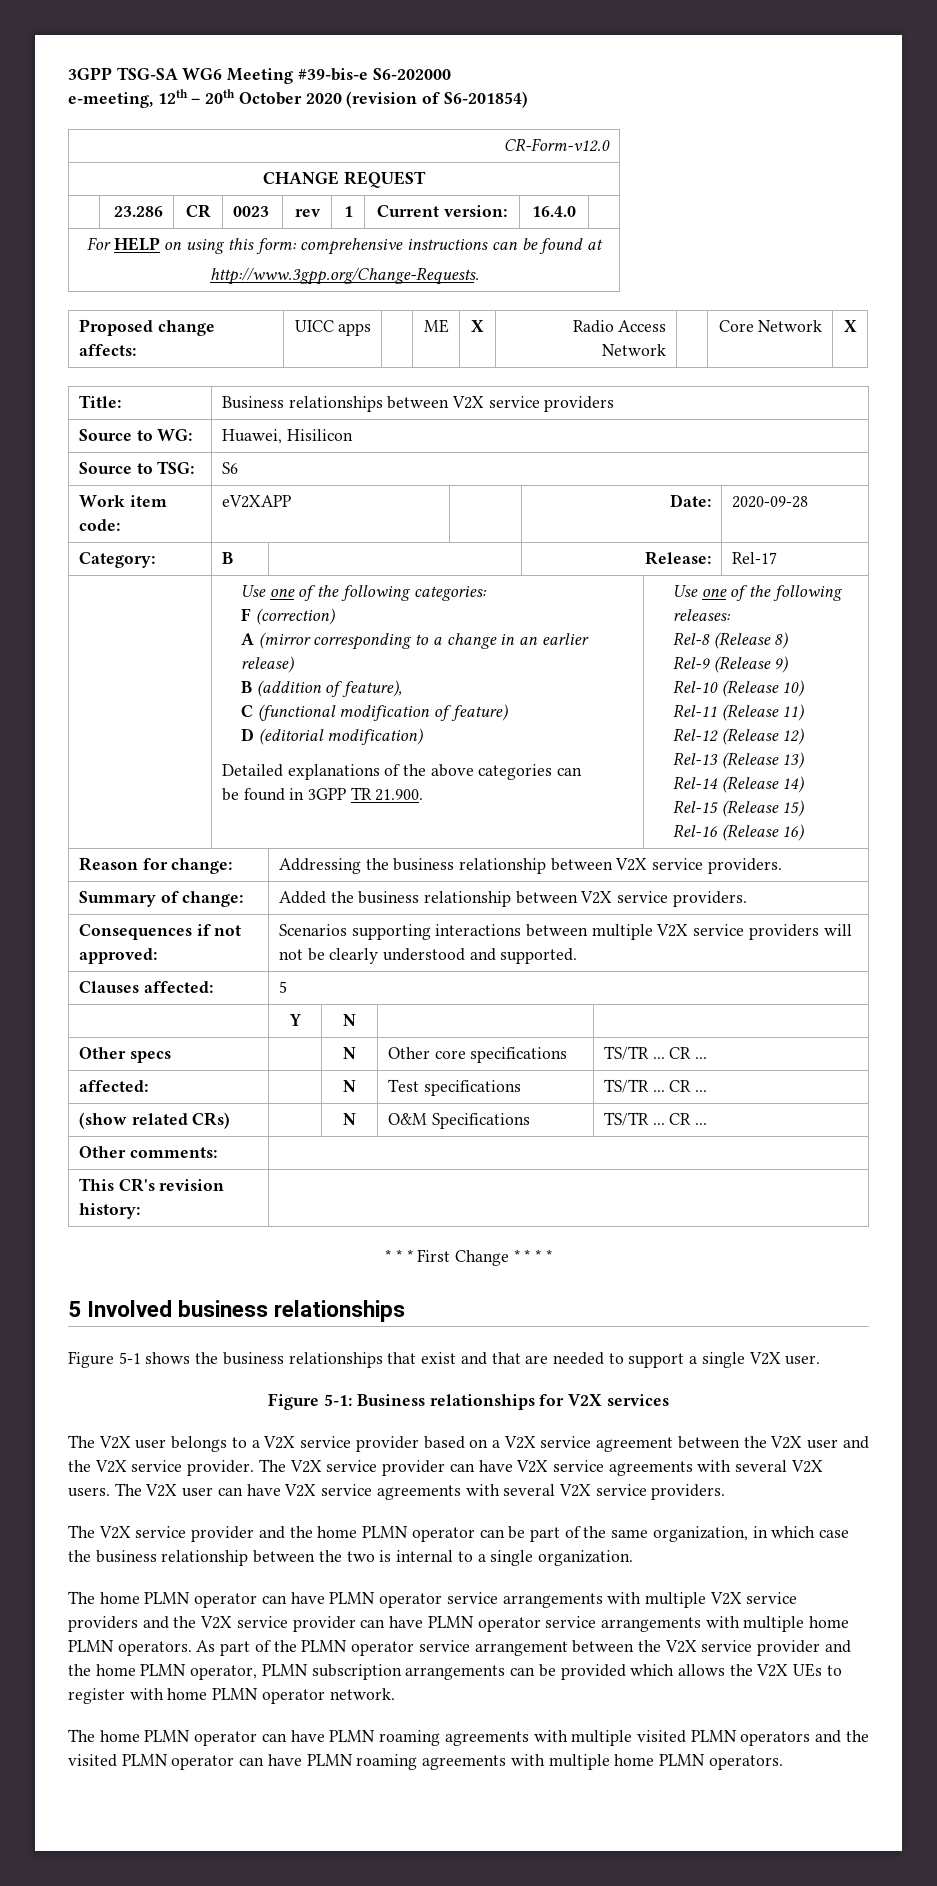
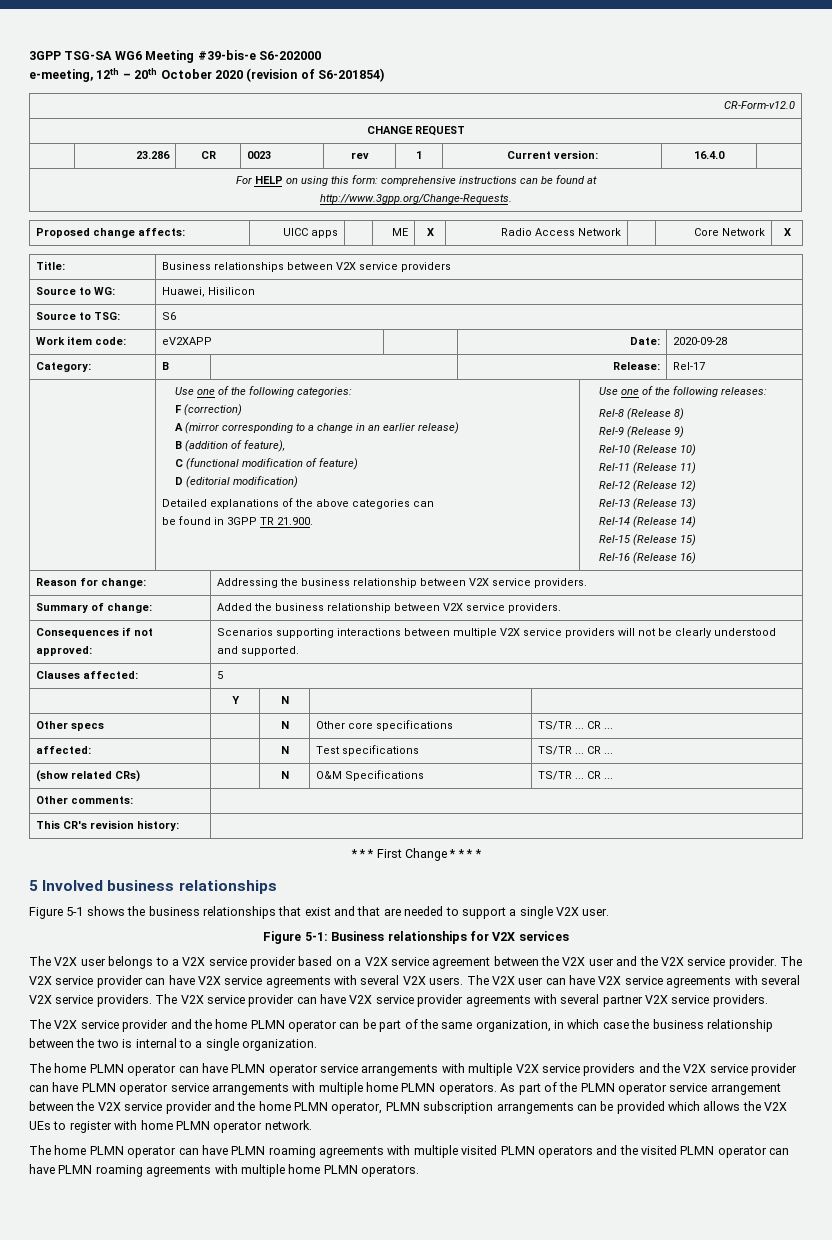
(726, 1492) none -> [155,994,768,1007] The V2X service provider can have V2X service provider agreements with several partner V2X service providers.

